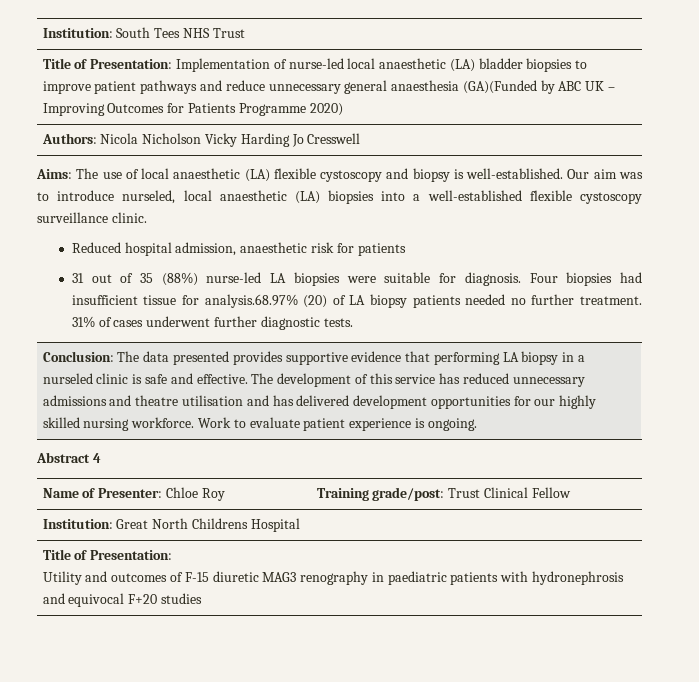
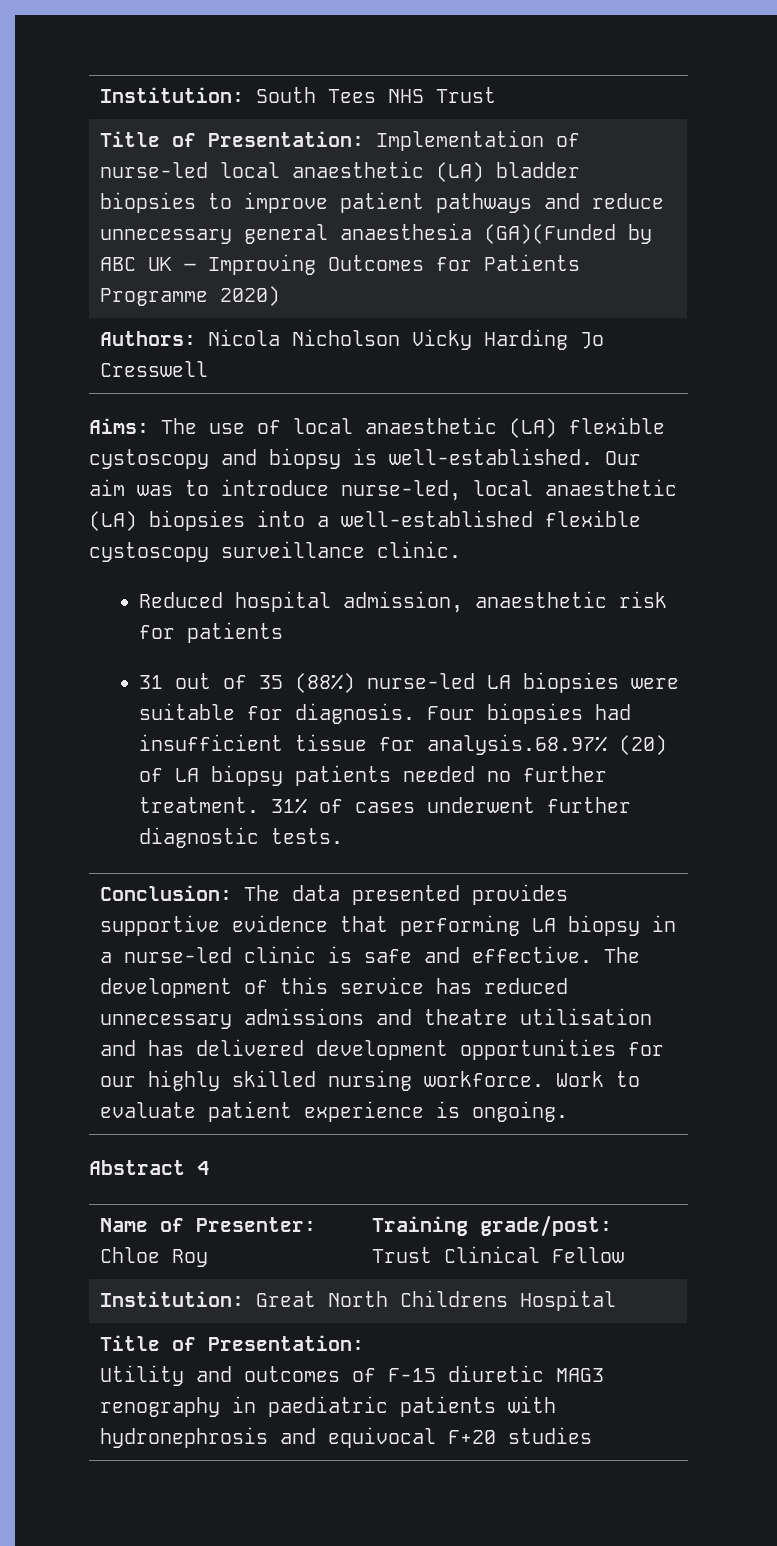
[122,190,176,204] nurseled, -> [341,480,461,501] nurse-led,
[42,373,93,384] nurseled -> [124,947,233,963] nurse-led

